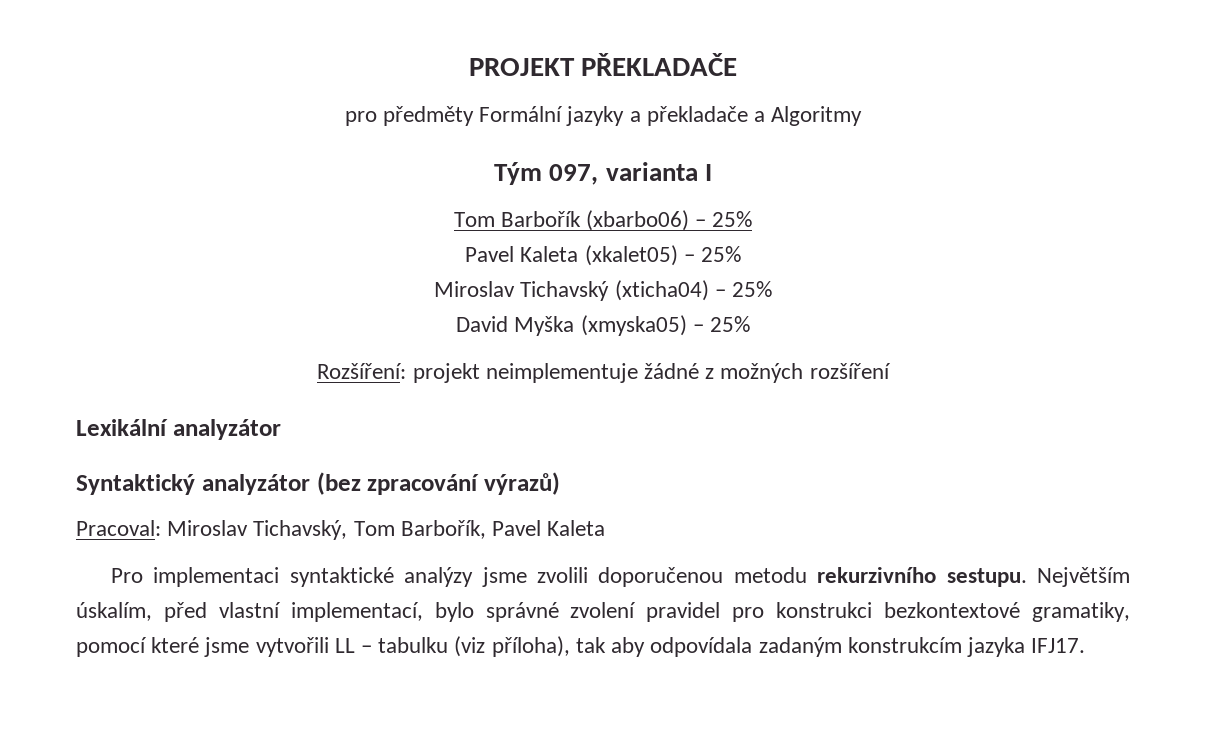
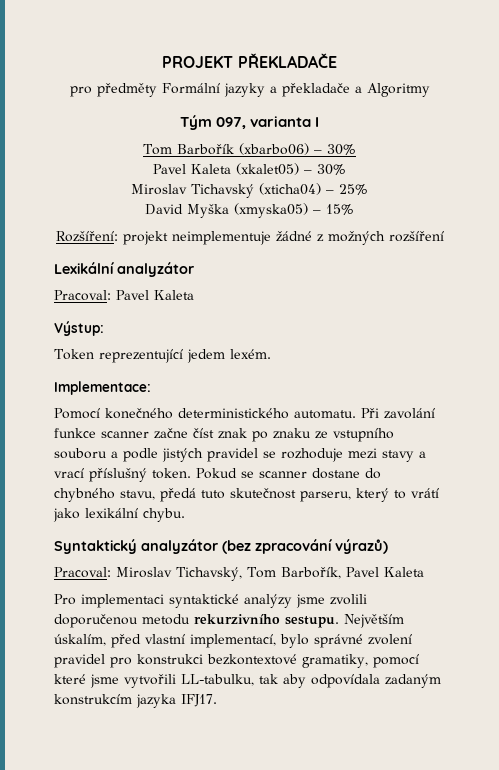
[712,211,753,227] 25% -> [326,144,356,155] 30%
[700,246,741,262] 25% -> [317,164,346,175] 30%
[709,316,750,332] 25% -> [326,204,354,215] 15%
(281, 429) none -> [54,290,194,301] [54,321,104,336] [54,349,271,363] [54,381,151,395] [54,408,435,419] [54,428,394,442] [54,448,426,462] [54,468,381,482] [54,488,439,502] [53,508,185,522] // Pracoval: Pavel Kaleta // Výstup: // Token reprezentující jedem lexém. // Implementace: // Pomocí konečného deterministického automatu. Při zavolání funkce scanner začne číst znak po znaku ze vstupního souboru a podle jistých pravidel se rozhoduje mezi stavy a vrací příslušný token. Pokud se scanner dostane do chybného stavu, předá tuto skutečnost parseru, který to vrátí jako lexikální chybu.
[334,636,570,657] LL – tabulku (viz příloha), -> [181,674,254,686] LL-tabulku,

